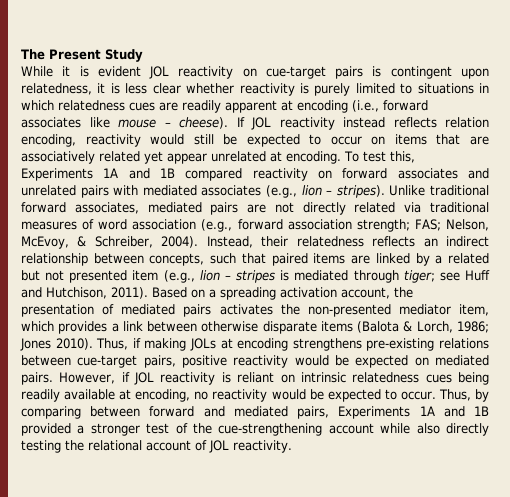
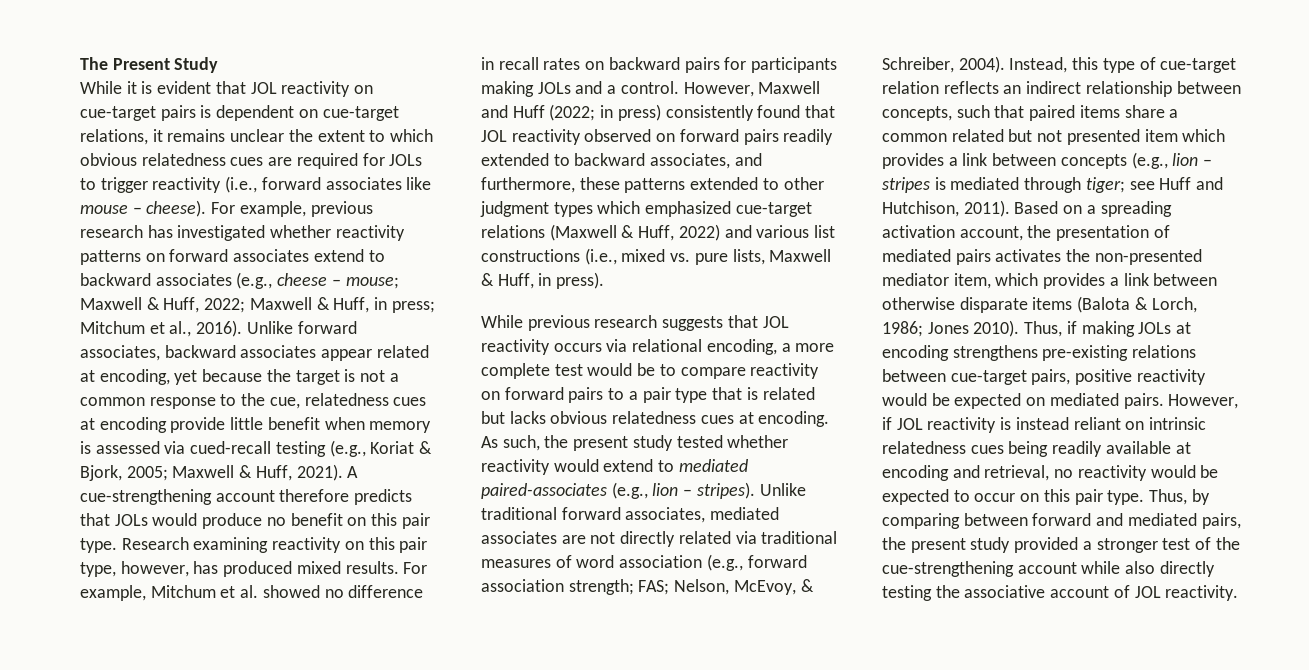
(141, 71) none -> [215,81,246,94] that
[390,66,489,79] [21,83,490,96] [21,100,348,113] contingent upon relatedness, it is less clear whether reactivity is purely limited to situations in which relatedness cues are readily apparent at encoding -> [216,105,399,121] [80,129,434,145] [80,153,423,169] [80,177,222,193] dependent on cue-target relations, it remains unclear the extent to which obvious relatedness cues are required for JOLs to trigger reactivity
[236,117,489,130] [21,134,490,147] [21,151,415,164] [21,168,489,181] [21,185,262,198] If JOL reactivity instead reflects relation encoding, reactivity would still be expected to occur on items that are associatively related yet appear unrelated at encoding. To test this, Experiments 1A and 1B compared reactivity on forward associates and unrelated pairs with mediated associates -> [211,201,373,217] [80,225,405,241] [80,249,385,265] [80,272,399,289] [80,297,435,313] [80,320,357,337] [80,345,429,361] [80,369,399,385] [80,393,427,409] [80,417,432,433] [80,440,433,457] [80,464,359,481] [80,489,413,505] [80,513,430,529] [80,537,428,553] [80,561,428,577] [80,585,424,601] [481,57,838,73] [481,81,821,97] [481,104,836,121] [481,129,834,145] [481,153,762,169] [481,177,824,193] [480,201,812,217] [481,224,836,241] [481,248,832,265] [481,272,605,289] [481,315,789,331] [481,339,835,355] [481,363,820,379] [481,387,815,403] [481,411,830,427] [481,435,789,451] [481,459,748,475] [481,483,607,499] For example, previous research has investigated whether reactivity patterns on forward associates extend to backward associates (e.g., cheese – mouse; Maxwell & Huff, 2022; Maxwell & Huff, in press; Mitchum et al., 2016). Unlike forward associates, backward associates appear related at encoding, yet because the target is not a common response to the cue, relatedness cues at encoding provide little benefit when memory is assessed via cued-recall testing (e.g., Koriat & Bjork, 2005; Maxwell & Huff, 2021). A cue-strengthening account therefore predicts that JOLs would produce no benefit on this pair type. Research examining reactivity on this pair type, however, has produced mixed results. For example, Mitchum et al. showed no difference in recall rates on backward pairs for participants making JOLs and a control. However, Maxwell and Huff (2022; in press) consistently found that JOL reactivity observed on forward pairs readily extended to backward associates, and furthermore, these patterns extended to other judgment types which emphasized cue-target relations (Maxwell & Huff, 2022) and various list constructions (i.e., mixed vs. pure lists, Maxwell & Huff, in press). // While previous research suggests that JOL reactivity occurs via relational encoding, a more complete test would be to compare reactivity on forward pairs to a pair type that is related but lacks obvious relatedness cues at encoding. As such, the present study tested whether reactivity would extend to mediated paired-associates
[210,202,239,215] pairs -> [481,531,557,544] associates
[261,236,364,247] their relatedness -> [1072,57,1237,73] [882,81,939,94] this type of cue-target relation
[351,253,443,266] are linked by a -> [1124,105,1179,118] [882,133,947,142] share a common
(159, 275) none -> [1182,129,1226,142] [882,153,1127,169] which provides a link between concepts
(231, 377) none -> [1015,417,1069,430] instead
[135,389,191,402] encoding, -> [882,465,1050,481] encoding and retrieval,
[400,391,436,400] occur. -> [974,489,1145,505] occur on this pair type.
[338,406,490,419] Experiments 1A and 1B -> [882,537,1011,553] the present study
[88,440,142,451] relational -> [964,585,1046,598] associative

